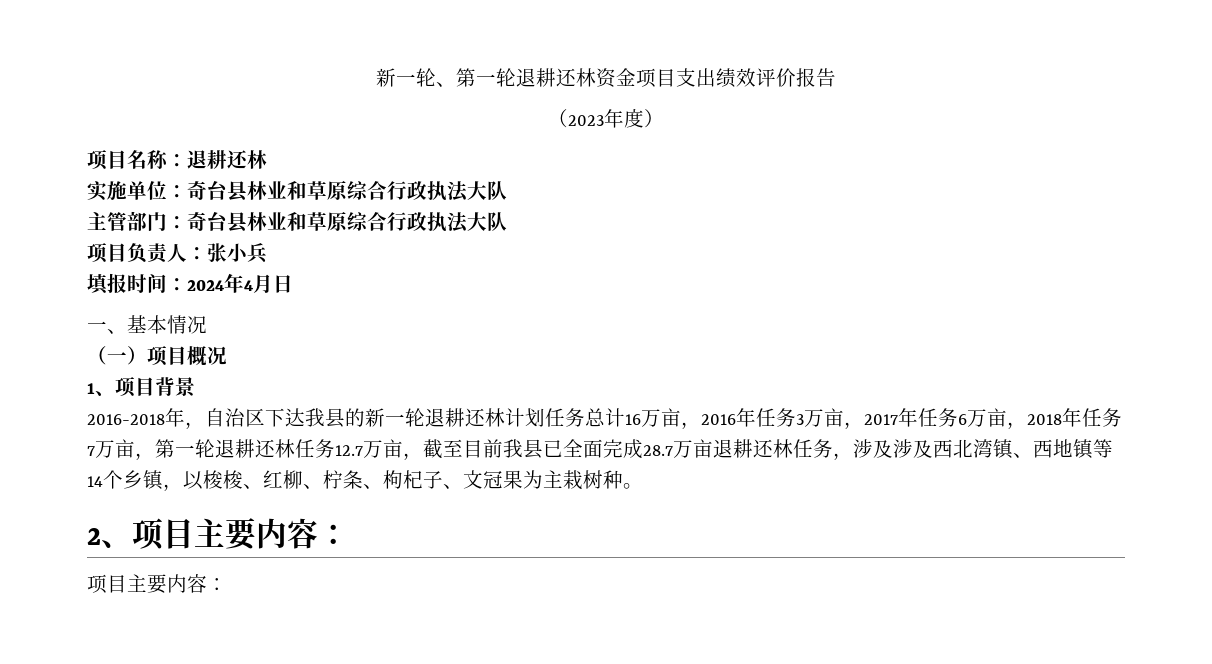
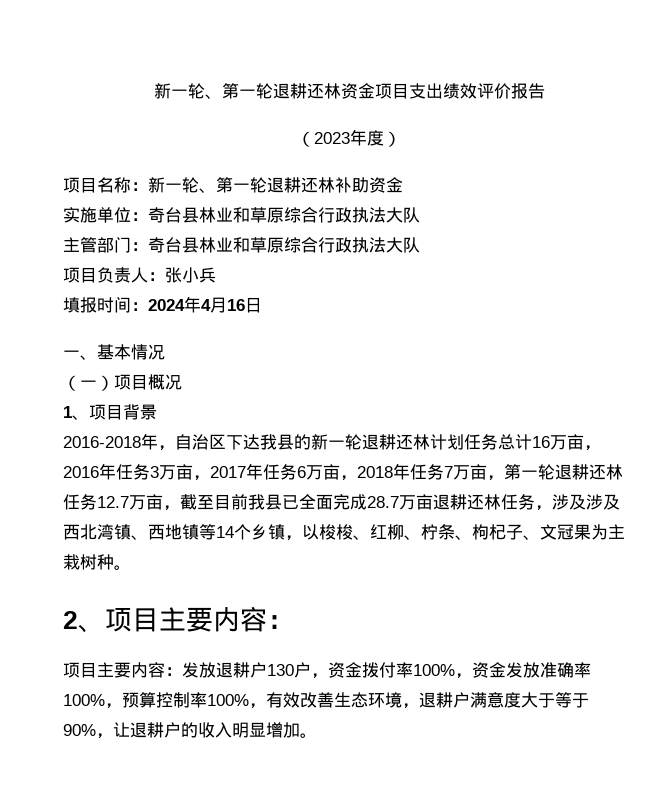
[187,150,267,169] 退耕还林 -> [148,177,403,193] 新一轮、第一轮退耕还林补助资金
(273, 284) none -> [227,299,245,311] 16
(227, 584) none -> [182,662,591,679] [63,692,589,709] [63,722,317,739] 发放退耕户130户，资金拨付率100%，资金发放准确率100%，预算控制率100%，有效改善生态环境，退耕户满意度大于等于90%，让退耕户的收入明显增加。

